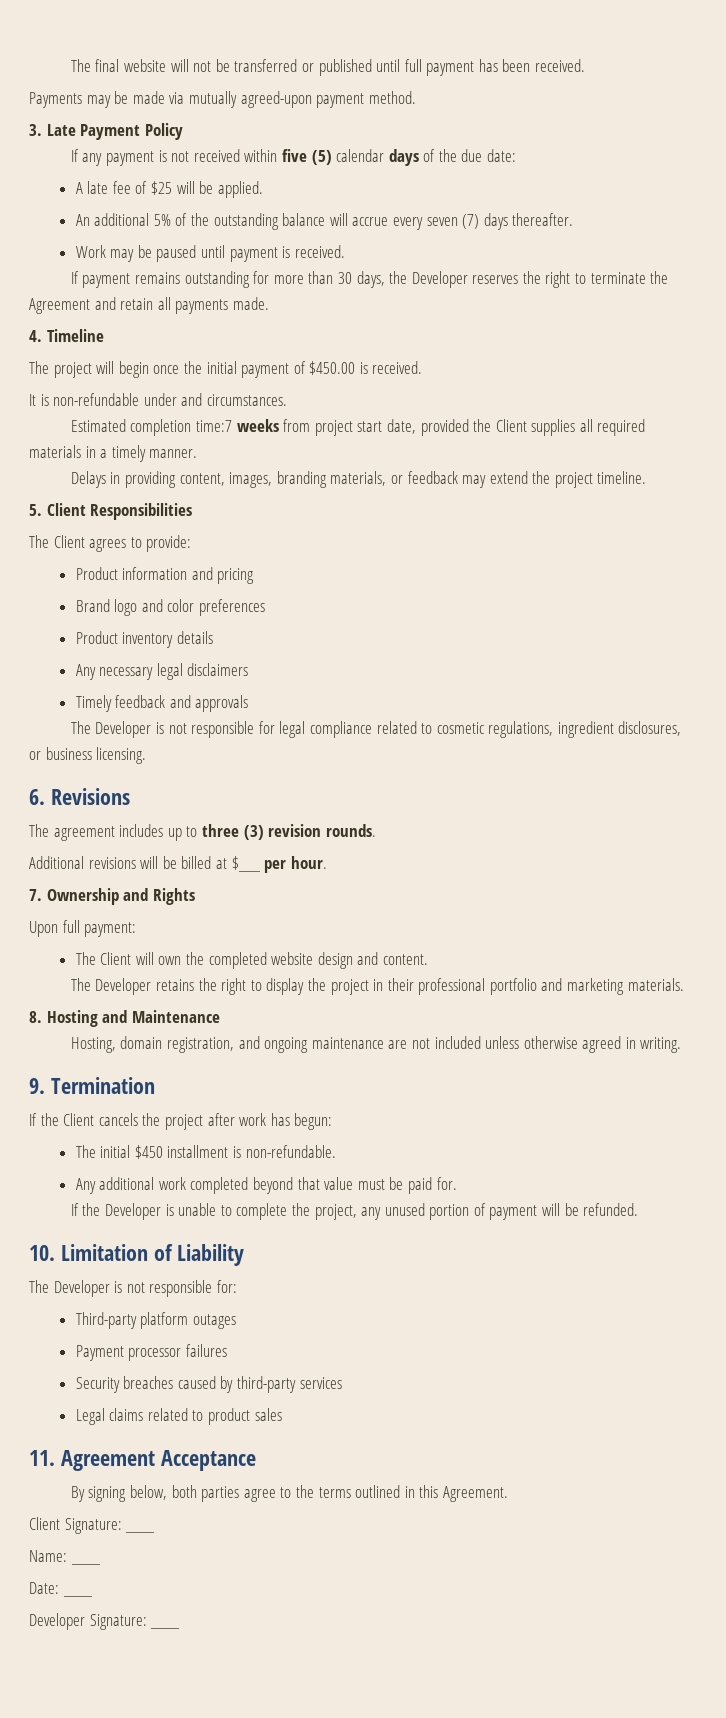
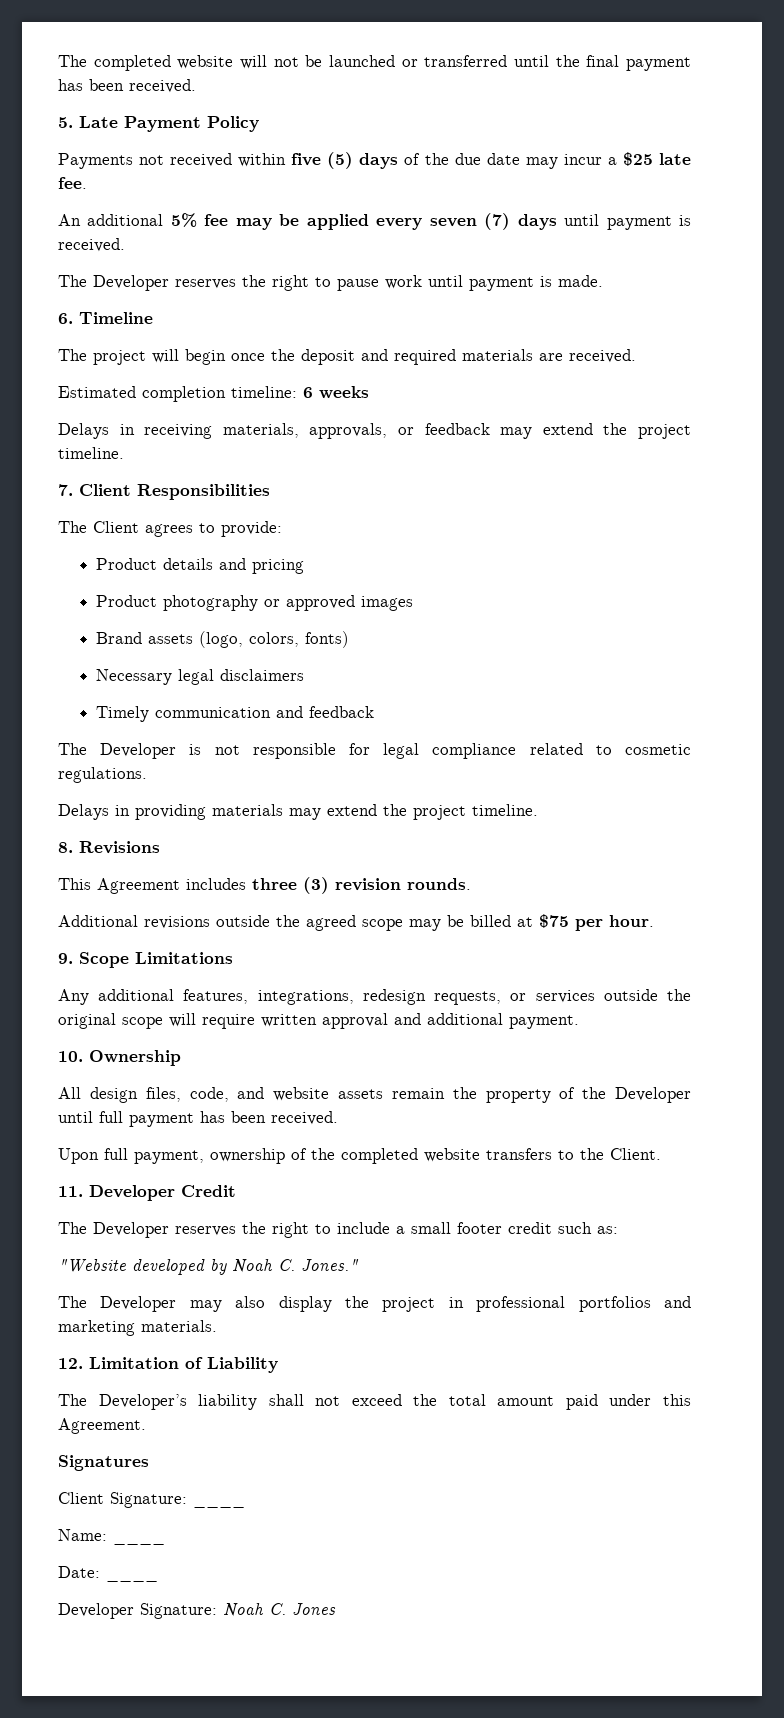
[70,59,120,72] The final -> [58,55,171,71] The completed
[234,59,586,76] [29,91,416,108] [29,124,42,136] transferred or published until full payment has been received. // Payments may be made via mutually agreed-upon payment method. // 3. -> [328,55,691,71] [58,79,196,93] [58,117,73,128] launched or transferred until the final payment has been received. // 5.
[70,149,167,166] If any payment is -> [58,153,133,169] Payments
[336,149,385,162] calendar -> (354, 160) none
[487,149,517,162] [75,181,263,198] [75,213,574,230] [75,245,345,262] [70,271,669,288] [29,297,229,314] date: // A late fee of $25 will be applied. // An additional 5% of the outstanding balance will accrue every seven (7) days thereafter. // Work may be paused until payment is received. // If payment remains outstanding for more than 30 days, the Developer reserves the right to terminate the Agreement and retain all payments -> [486,152,692,169] [58,177,87,189] [58,213,691,230] [58,238,125,252] [58,275,552,291] date may incur a $25 late fee. // An additional 5% fee may be applied every seven (7) days until payment is received. // The Developer reserves the right to pause work until payment is
[29,330,42,342] 4. -> [58,313,73,324] 6.
[206,361,423,378] [29,393,287,406] initial payment of $450.00 is received. // It is non-refundable under and circumstances. -> [301,349,636,365] deposit and required materials are received.
[195,420,232,432] time:7 -> [231,386,313,398] timeline: 6
[283,419,646,436] [29,445,198,462] [70,471,387,488] from project start date, provided the Client supplies all required materials in a timely manner. // Delays in providing content, images, branding materials, -> [58,423,388,439] // Delays in receiving materials, approvals,
[29,504,42,516] 5. -> [58,484,73,496] 7.
[122,567,188,580] information -> [162,558,213,570] details
[75,599,266,616] [75,631,213,648] [75,664,154,680] Brand logo and color preferences // Product inventory details // Any necessary -> [95,595,413,611] [95,631,349,648] [95,669,172,685] Product photography or approved images // Brand assets (logo, colors, fonts) // Necessary
[115,695,249,712] feedback and approvals -> [154,706,374,718] communication and feedback
[488,721,682,738] [29,747,147,764] [29,788,130,805] [29,824,198,841] regulations, ingredient disclosures, or business licensing. // 6. Revisions // The agreement includes up to -> [58,767,147,783] [58,804,538,820] [58,841,160,854] [58,878,246,894] regulations. // Delays in providing materials may extend the project timeline. // 8. Revisions // This Agreement includes
[140,856,159,869] will -> [216,915,441,931] outside the agreed scope may
[231,856,261,872] $___ -> [539,914,569,928] $75
[29,888,195,905] [29,920,137,937] [75,952,429,969] [70,978,262,995] 7. Ownership and Rights // Upon full payment: // The Client will own the completed website design and content. // The Developer retains the right to -> [58,952,233,968] [58,989,691,1005] [58,1013,579,1029] [58,1050,181,1066] [58,1087,691,1103] [58,1111,338,1127] [58,1148,661,1164] [58,1185,236,1201] [58,1222,618,1238] [58,1259,359,1275] [58,1296,266,1312] 9. Scope Limitations // Any additional features, integrations, redesign requests, or services outside the original scope will require written approval and additional payment. // 10. Ownership // All design files, code, and website assets remain the property of the Developer until full payment has been received. // Upon full payment, ownership of the completed website transfers to the Client. // 11. Developer Credit // The Developer reserves the right to include a small footer credit such as: // "Website developed by Noah C. Jones." // The Developer may also
[387,978,537,995] their professional portfolio -> [476,1296,651,1312] professional portfolios
[29,1010,220,1027] [70,1036,682,1053] [29,1077,155,1094] [29,1113,333,1130] [75,1145,336,1159] [75,1177,457,1194] [70,1203,639,1220] [29,1244,245,1266] [29,1280,237,1297] [75,1312,236,1329] [75,1344,227,1361] [75,1376,342,1393] [75,1408,282,1425] [29,1450,256,1471] [70,1485,415,1502] 8. Hosting and Maintenance // Hosting, domain registration, and ongoing maintenance are not included unless otherwise agreed in writing. // 9. Termination // If the Client cancels the project after work has begun: // The initial $450 installment is non-refundable. // Any additional work completed beyond that value must be paid for. // If the Developer is unable to complete the project, any unused portion of payment will be refunded. // 10. Limitation of Liability // The Developer is not responsible for: // Third-party platform outages // Payment processor failures // Security breaches caused by third-party services // Legal claims related to product sales // 11. Agreement Acceptance // By signing below, both parties agree to the terms outlined in -> [58,1357,278,1373] [58,1394,652,1410] 12. Limitation of Liability // The Developer’s liability shall not exceed the total amount paid under
(508, 1494) none -> [58,1455,149,1471] // Signatures
[150,1626,181,1629] ____ -> [223,1603,336,1617] Noah C. Jones

